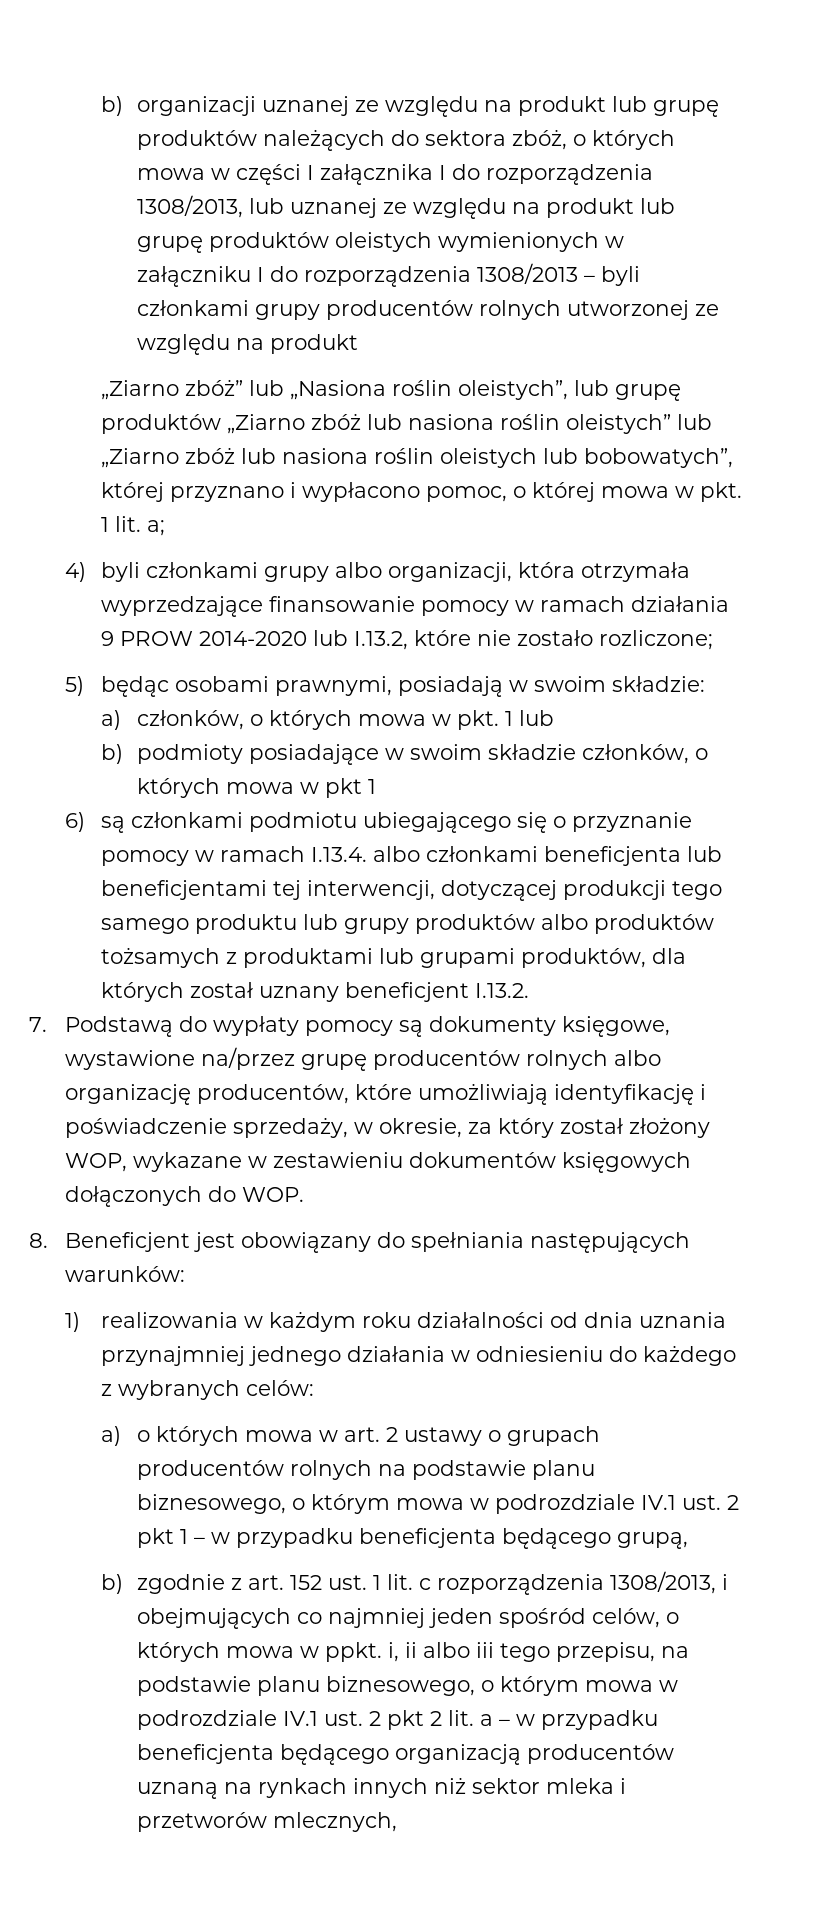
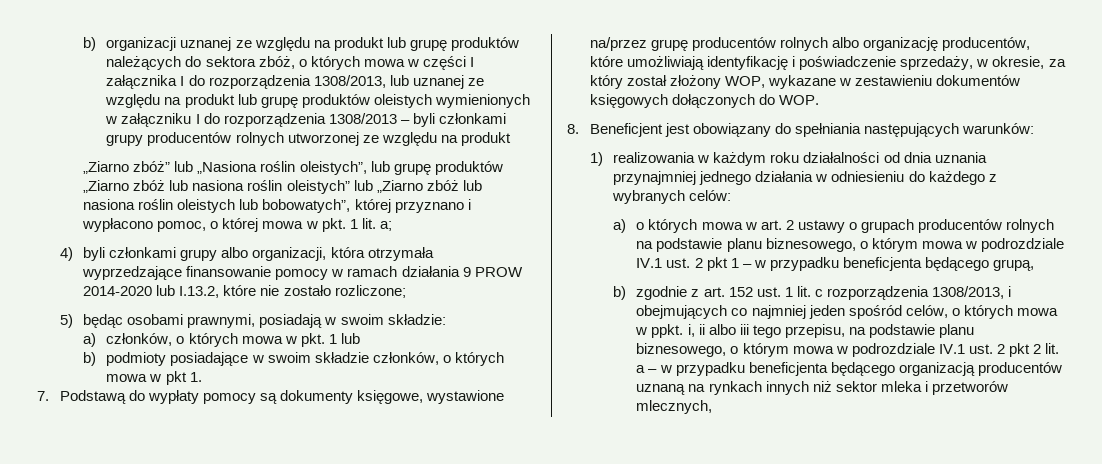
[368,779,377,794] [65,812,693,833] [101,846,723,866] [101,880,723,901] [101,914,715,934] [101,947,687,968] [101,982,530,1002] 1 // 6) są członkami podmiotu ubiegającego się o przyznanie pomocy w ramach I.13.4. albo członkami beneficjenta lub beneficjentami tej interwencji, dotyczącej produkcji tego samego produktu lub grupy produktów albo produktów tożsamych z produktami lub grupami produktów, dla których został uznany beneficjent I.13.2. -> [189,372,202,382] 1.

